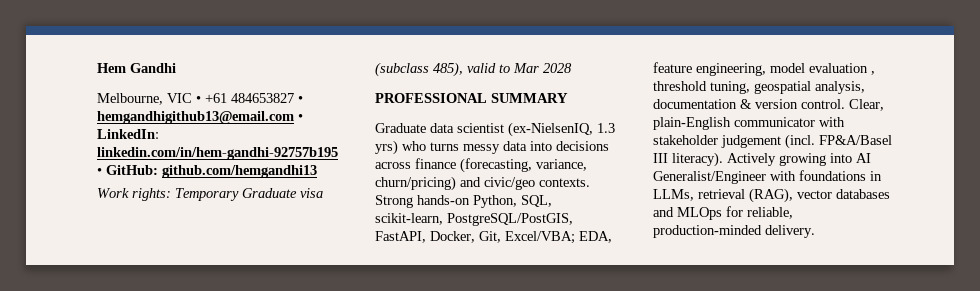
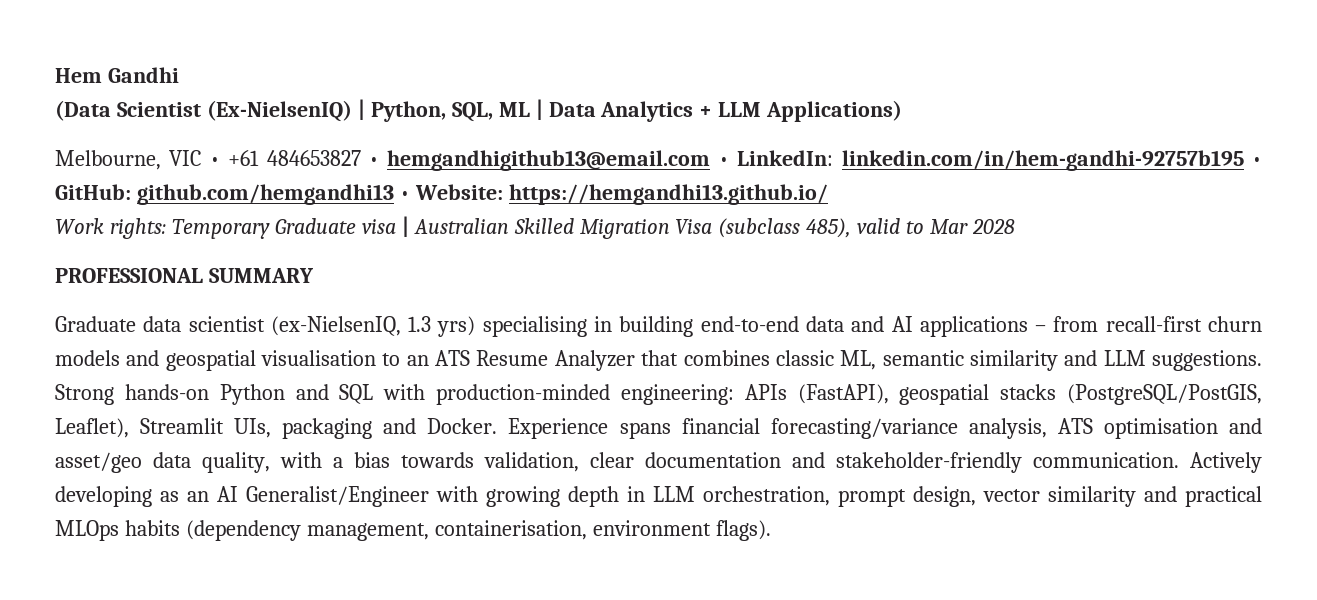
(176, 68) none -> [55,99,903,122] // (Data Scientist (Ex-NielsenIQ) | Python, SQL, ML | Data Analytics + LLM Applications)
(317, 171) none -> [399,184,828,205] • Website: https://hemgandhi13.github.io/
(323, 193) none -> [401,216,713,239] | Australian Skilled Migration Visa
[402,141,609,154] [375,158,587,173] [375,176,590,191] [375,195,552,208] [375,213,573,226] [375,231,612,244] [653,62,875,76] [653,81,865,94] [653,99,884,111] [653,117,845,130] [653,134,892,149] [653,152,871,167] [653,170,882,184] [653,188,890,203] [653,206,793,220] [653,225,815,238] who turns messy data into decisions across finance (forecasting, variance, churn/pricing) and civic/geo contexts. Strong hands-on Python, SQL, scikit-learn, PostgreSQL/PostGIS, FastAPI, Docker, Git, Excel/VBA; EDA, feature engineering, model evaluation , threshold tuning, geospatial analysis, documentation & version control. Clear, plain-English communicator with stakeholder judgement (incl. FP&A/Basel III literacy). Actively growing into AI Generalist/Engineer with foundations in LLMs, retrieval (RAG), vector databases and MLOps for reliable, production-minded delivery. -> [482,316,1262,337] [55,350,1262,371] [55,384,1263,405] [55,418,1263,439] [55,452,1262,473] [55,486,1262,507] [55,520,771,541] specialising in building end-to-end data and AI applications – from recall-first churn models and geospatial visualisation to an ATS Resume Analyzer that combines classic ML, semantic similarity and LLM suggestions. Strong hands-on Python and SQL with production-minded engineering: APIs (FastAPI), geospatial stacks (PostgreSQL/PostGIS, Leaflet), Streamlit UIs, packaging and Docker. Experience spans financial forecasting/variance analysis, ATS optimisation and asset/geo data quality, with a bias towards validation, clear documentation and stakeholder-friendly communication. Actively developing as an AI Generalist/Engineer with growing depth in LLM orchestration, prompt design, vector similarity and practical MLOps habits (dependency management, containerisation, environment flags).

